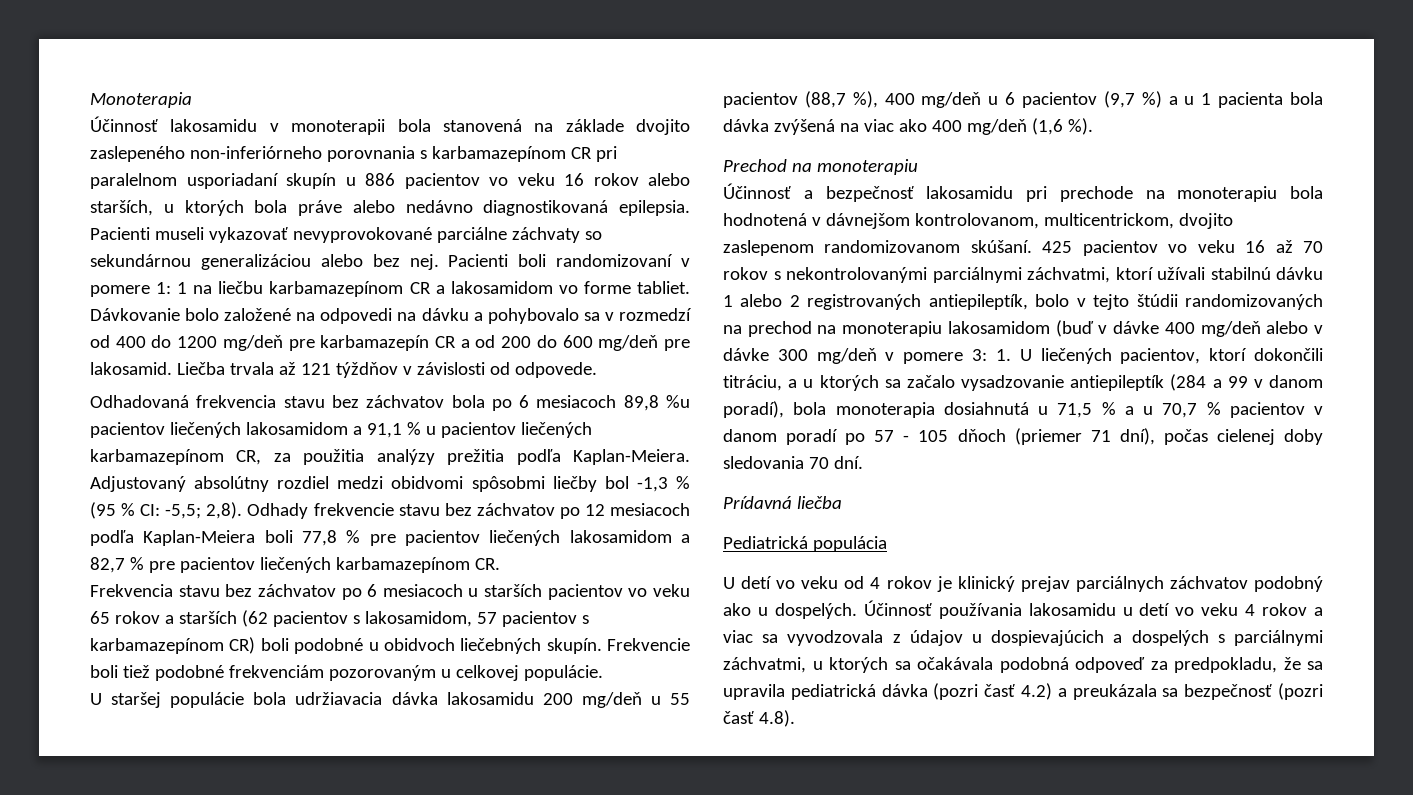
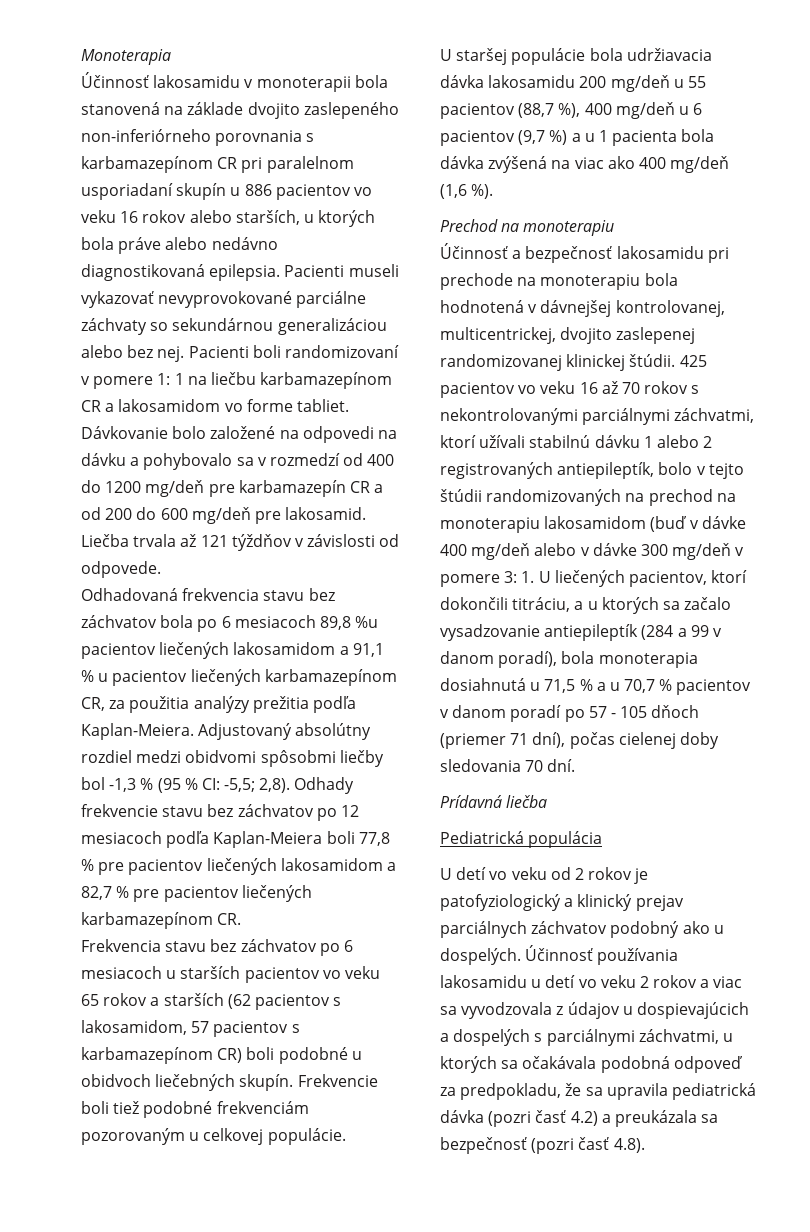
[825,213,1233,229] [723,240,1032,256] dávnejšom kontrolovanom, multicentrickom, dvojito zaslepenom randomizovanom skúšaní. -> [540,300,725,317] [440,327,696,344] [440,354,676,371] dávnejšej kontrolovanej, multicentrickej, dvojito zaslepenej randomizovanej klinickej štúdii.
[870,577,881,589] 4 -> [574,868,584,880] 2
(952, 584) none -> [440,894,574,911] patofyziologický a
[1245,604,1256,616] 4 -> [639,976,649,988] 2

